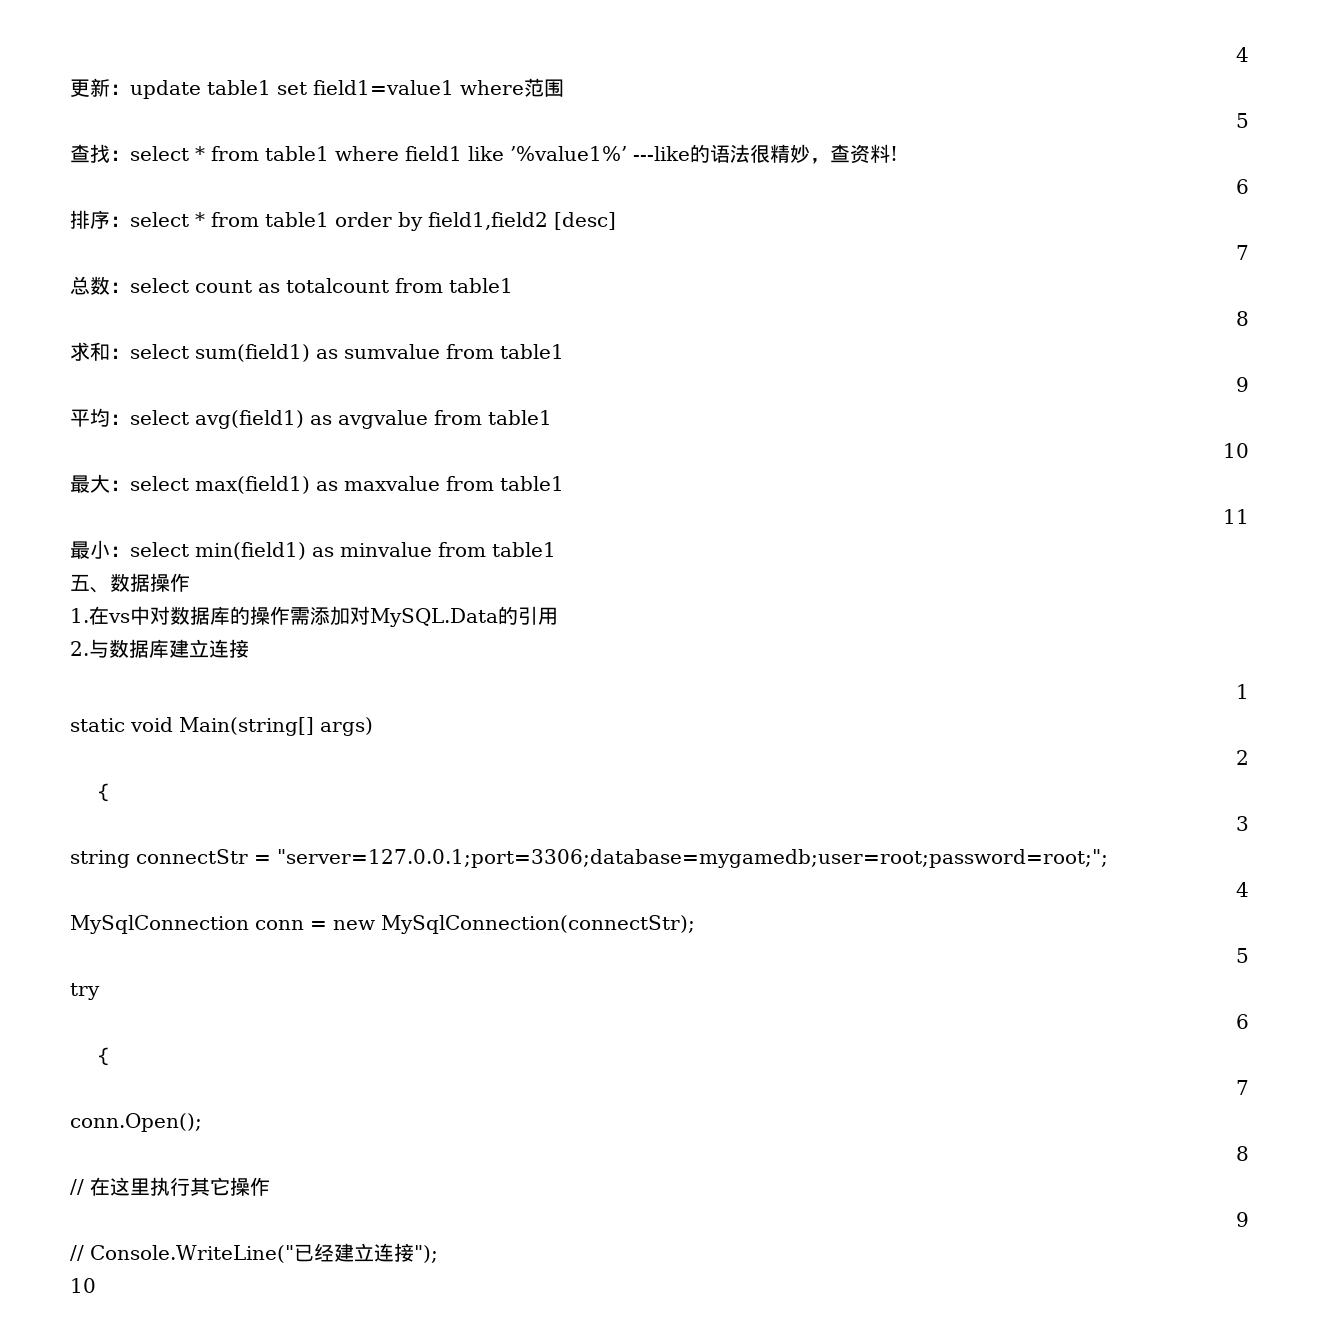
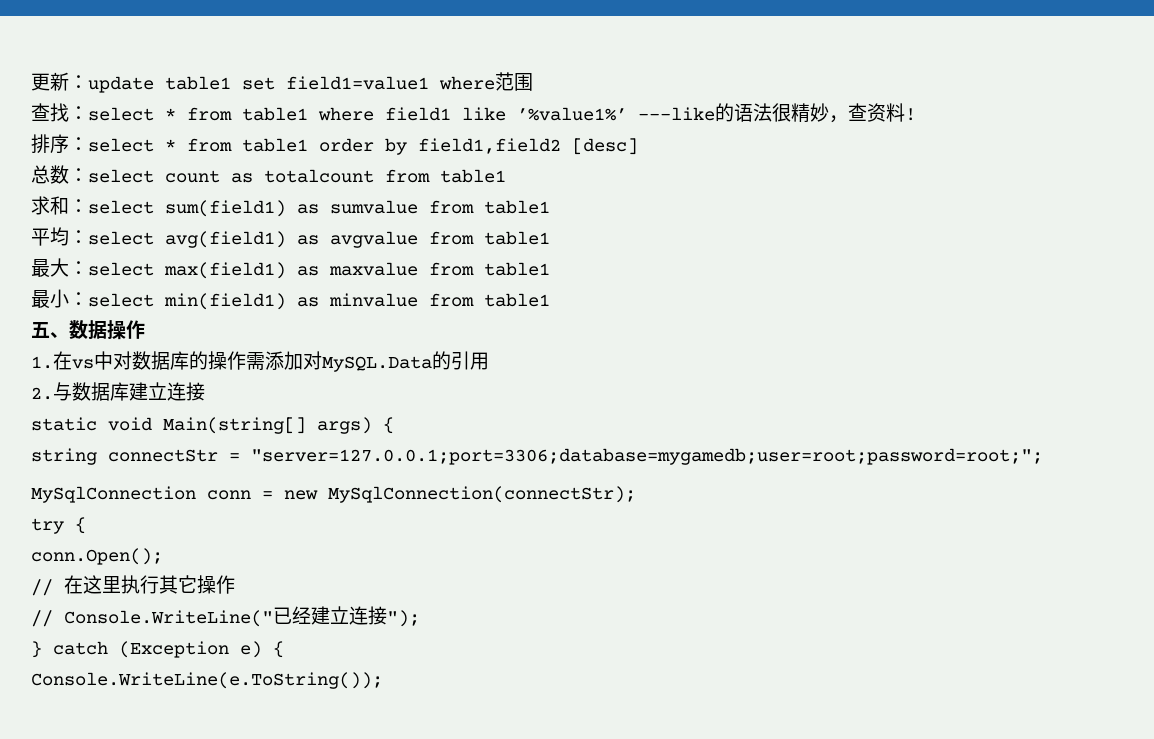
[1236,47,1249,62] 4 // -> (31, 82) none
[1236,113,1249,128] // 5 -> (533, 82) none
[1236,179,1249,194] // 6 -> (916, 114) none
[1236,245,1249,260] // 7 -> (638, 146) none
[1236,311,1249,326] // 8 -> (506, 176) none
[1236,377,1249,392] // 9 -> (550, 207) none
[1223,443,1249,458] // 10 -> (550, 238) none
[1223,509,1249,524] // 11 -> (550, 269) none
[1236,684,1249,699] // 1 -> (205, 391) none
[1236,750,1249,765] [92,783,113,802] [1236,816,1249,831] // 2 // ｛ // 3 -> [383,417,394,434] {
[1236,882,1249,897] // 4 -> (1043, 456) none
[1236,948,1249,963] // 5 -> (636, 494) none
[1236,1014,1249,1029] [92,1047,113,1066] [1236,1080,1249,1095] // 6 // ｛ // 7 -> [75,517,86,534] {
[1236,1146,1249,1161] // 8 -> (163, 556) none
[1236,1212,1249,1227] // 9 -> (235, 584) none
[70,1278,96,1293] 10 -> [31,641,284,658] [31,672,383,689] } catch (Exception e) { // Console.WriteLine(e.ToString());

